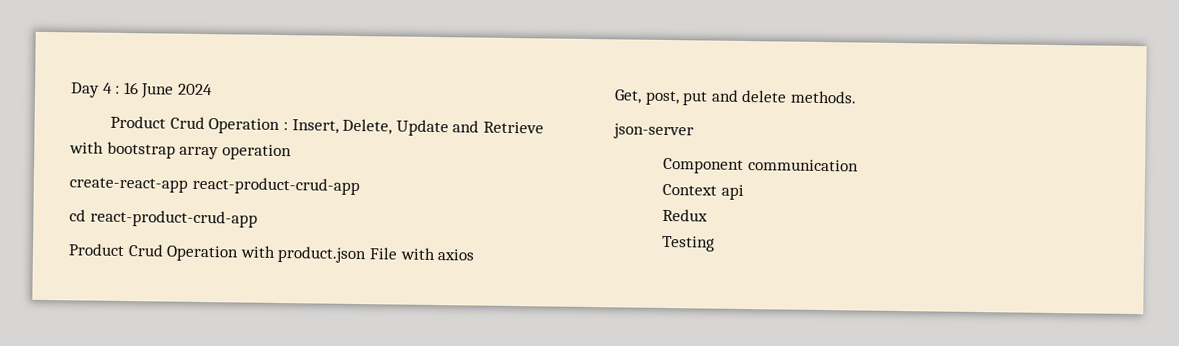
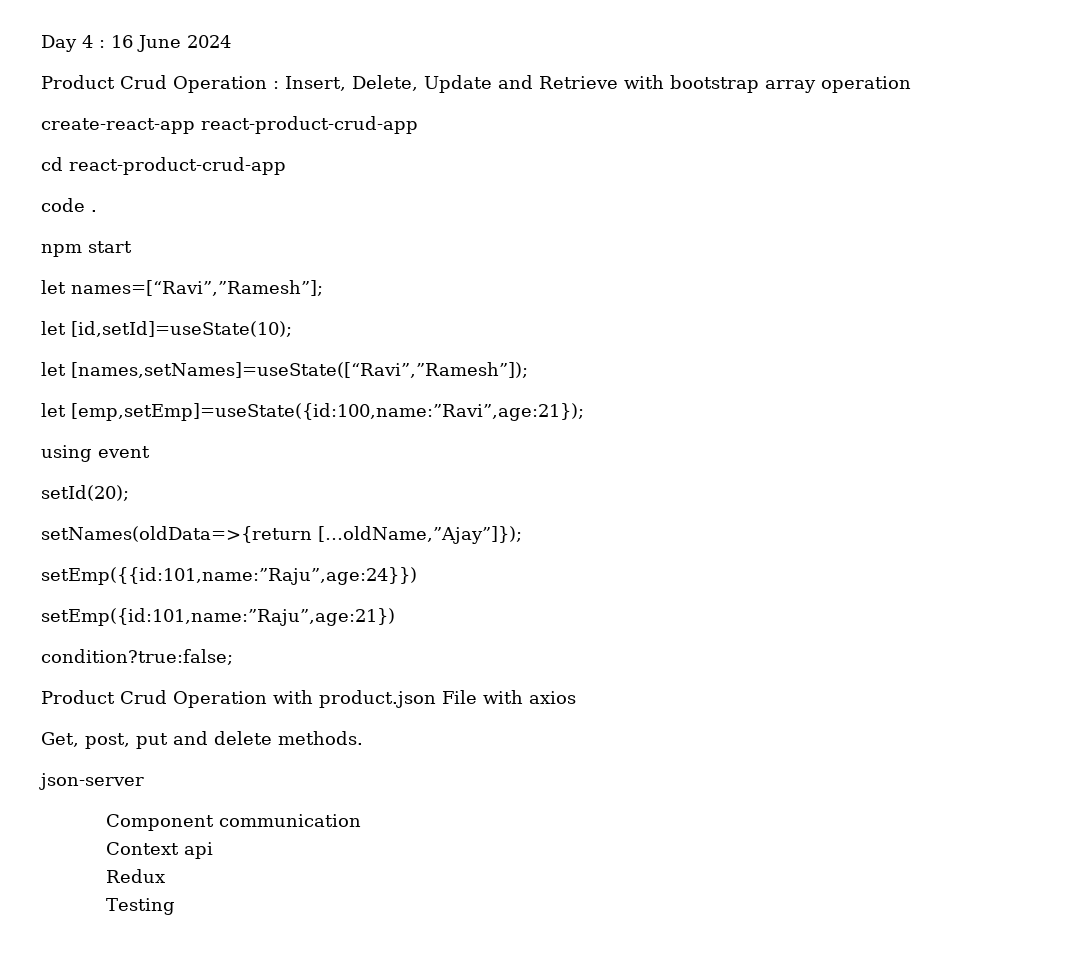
(258, 218) none -> [41,198,97,212] [41,241,132,257] [41,280,323,296] [41,321,292,337] [41,362,528,378] [41,403,584,421] [41,445,150,462] [41,485,129,501] [41,526,522,544] [41,567,417,585] [41,608,395,626] [41,649,233,665] // code . // npm start // let names=[“Ravi”,”Ramesh”]; // let [id,setId]=useState(10); // let [names,setNames]=useState([“Ravi”,”Ramesh”]); // let [emp,setEmp]=useState({id:100,name:”Ravi”,age:21}); // using event // setId(20); // setNames(oldData=>{return […oldName,”Ajay”]}); // setEmp({{id:101,name:”Raju”,age:24}}) // setEmp({id:101,name:”Raju”,age:21}) // condition?true:false;

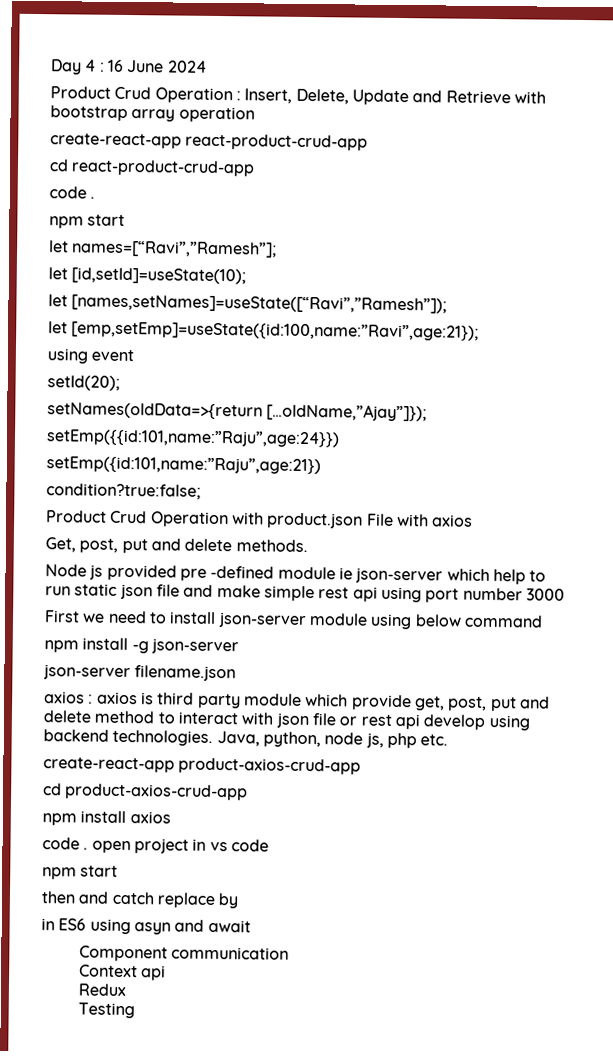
[39,773,144,790] json-server -> [45,564,547,585] [45,583,565,603] [44,610,543,630] [44,637,239,655] [43,664,237,682] [44,691,550,712] [43,710,530,731] [43,729,449,749] [43,757,362,775] [43,783,249,801] [42,810,171,826] [42,837,269,854] [42,865,119,880] [41,891,239,909] [41,918,251,935] Node js provided pre -defined module ie json-server which help to run static json file and make simple rest api using port number 3000 // First we need to install json-server module using below command // npm install -g json-server // json-server filename.json // axios : axios is third party module which provide get, post, put and delete method to interact with json file or rest api develop using backend technologies. Java, python, node js, php etc. // create-react-app product-axios-crud-app // cd product-axios-crud-app // npm install axios // code . open project in vs code // npm start // then and catch replace by // in ES6 using asyn and await

